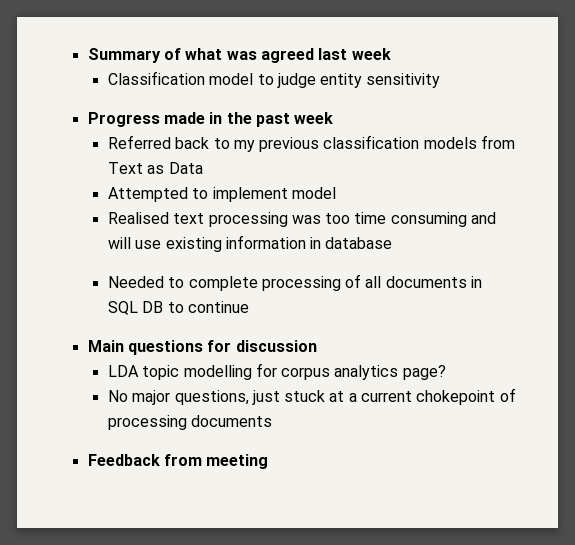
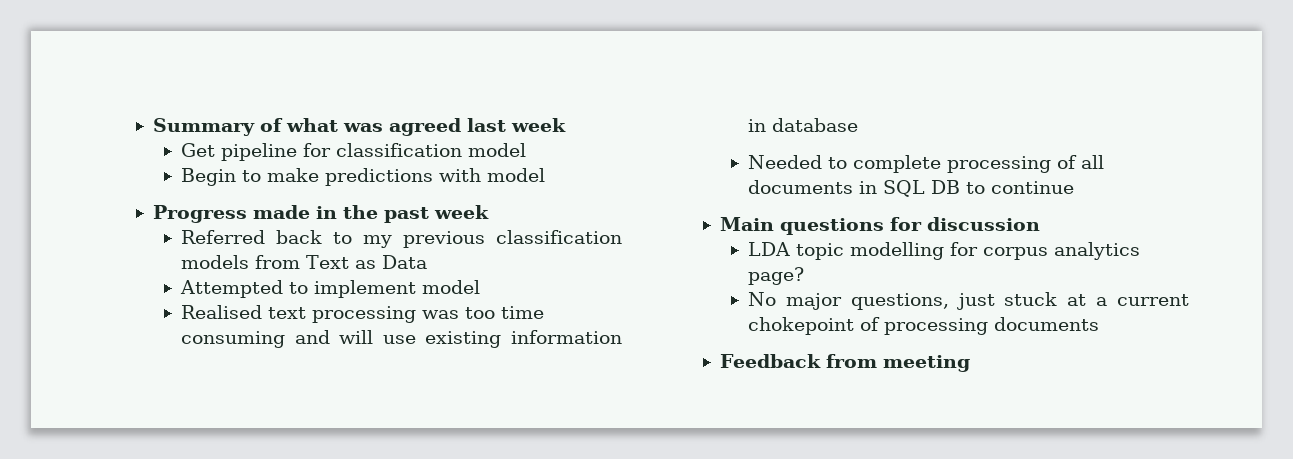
[107,71,441,88] Classification model to judge entity sensitivity -> [181,143,527,161] [181,168,546,186] Get pipeline for classification model // Begin to make predictions with model

